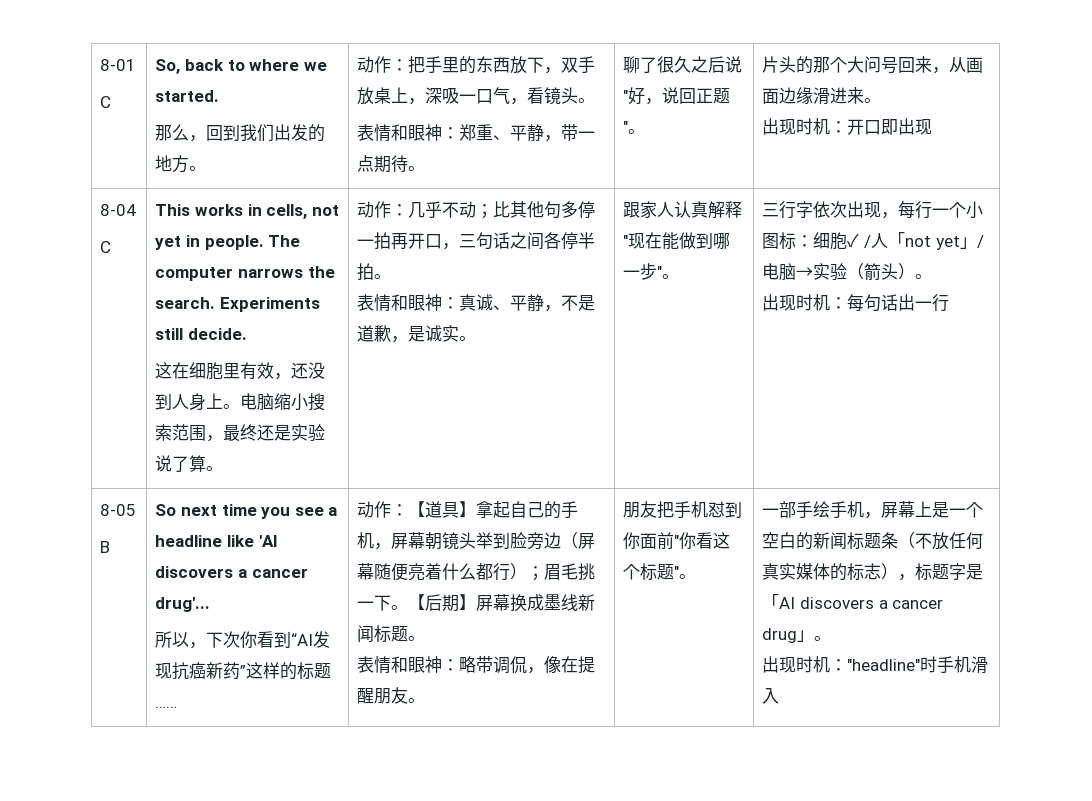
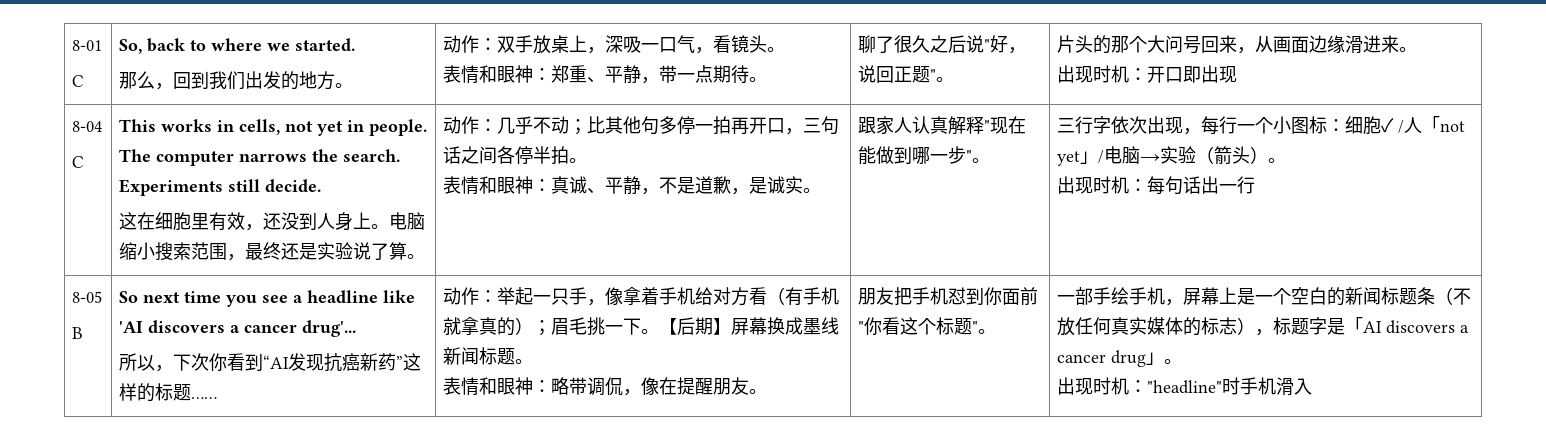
[408,56,562,74] 把手里的东西放下， -> (498, 44) none
[408,501,579,519] [357,532,596,550] [357,563,511,581] 【道具】拿起自己的手机，屏幕朝镜头举到脸旁边（屏幕随便亮着什么都行 -> [497,287,840,306] [443,317,516,336] 举起一只手，像拿着手机给对方看（有手机就拿真的

